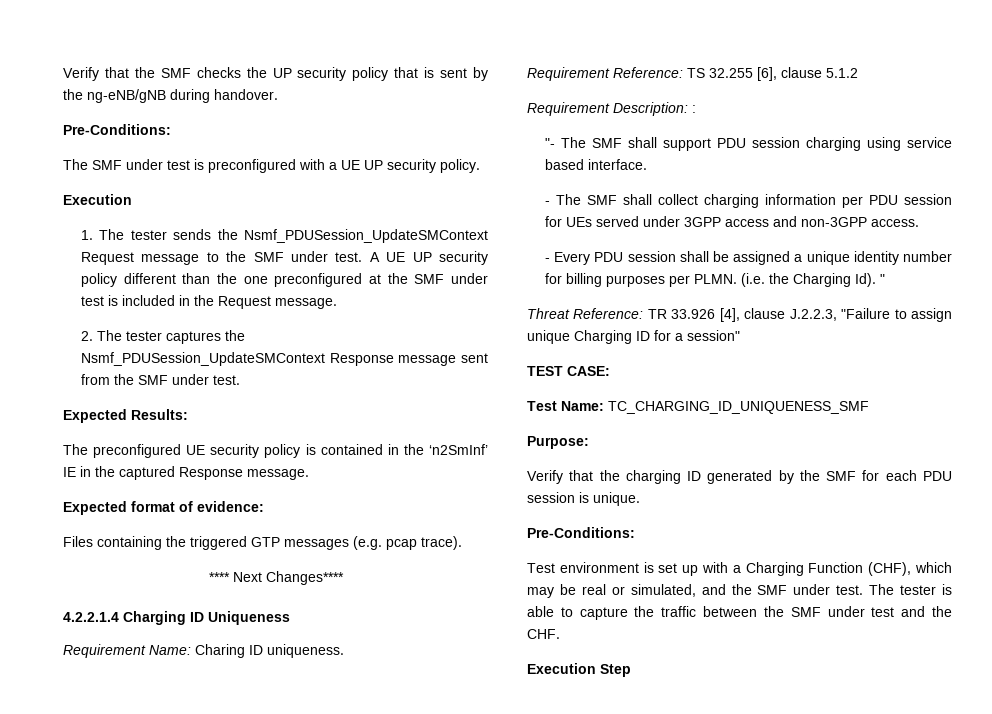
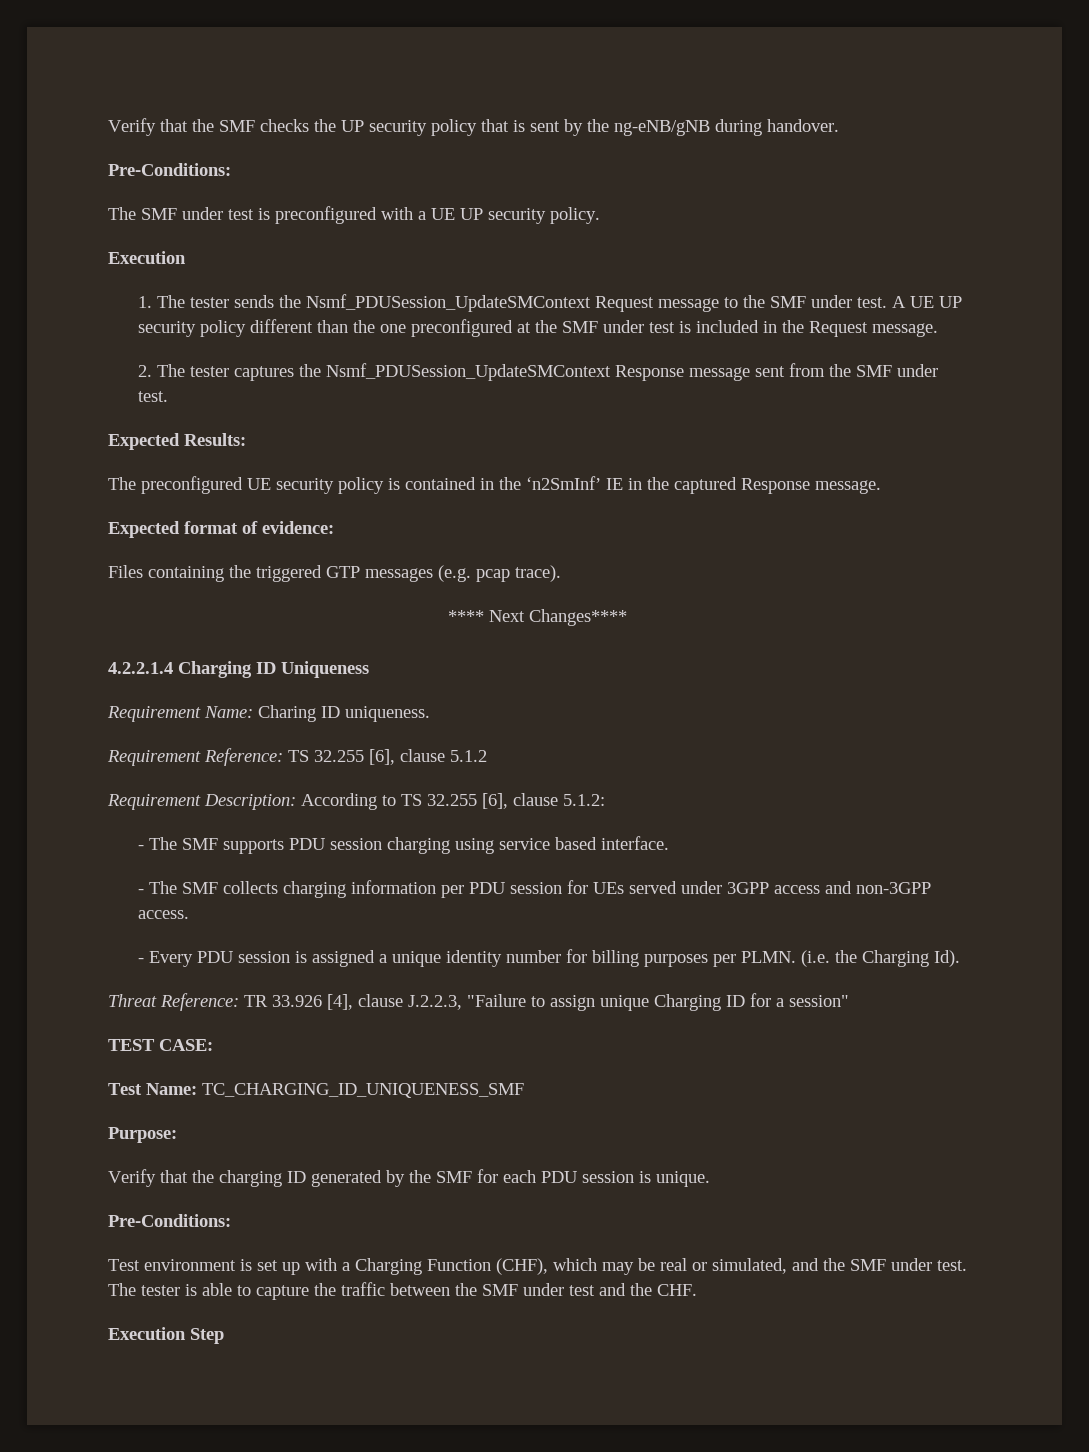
[692,105,696,113] [544,137,711,151] : // "- The SMF shall support -> [301,793,605,810] [138,837,285,854] According to TS 32.255 [6], clause 5.1.2: // - The SMF supports
[622,194,698,205] shall collect -> [223,881,279,894] collects
[679,251,729,262] shall be -> [295,951,308,963] is
[879,274,885,284] " -> (961, 958) none

